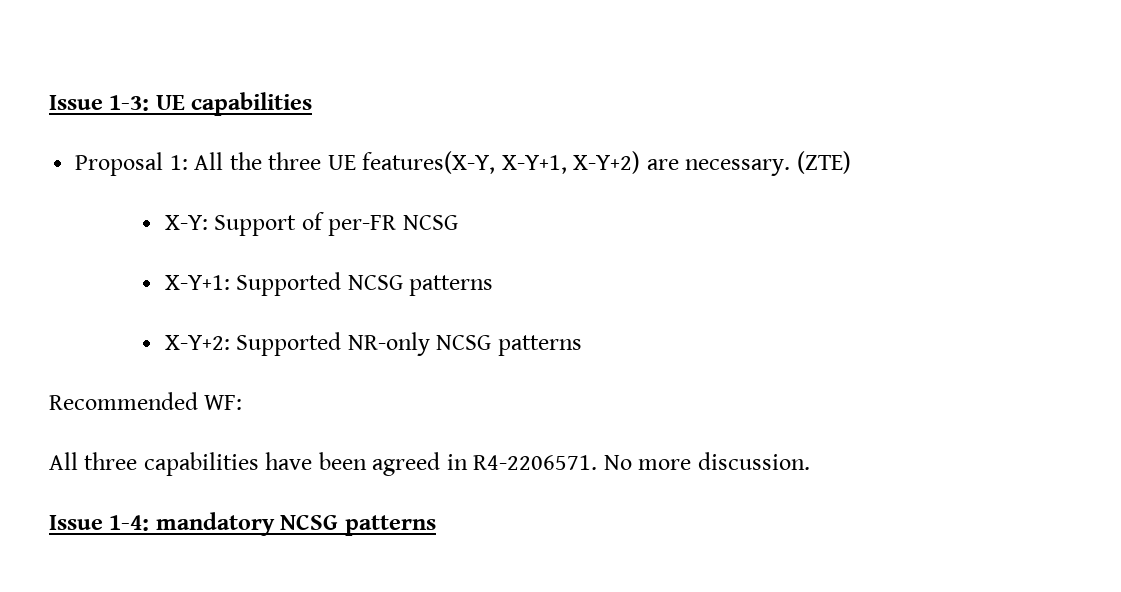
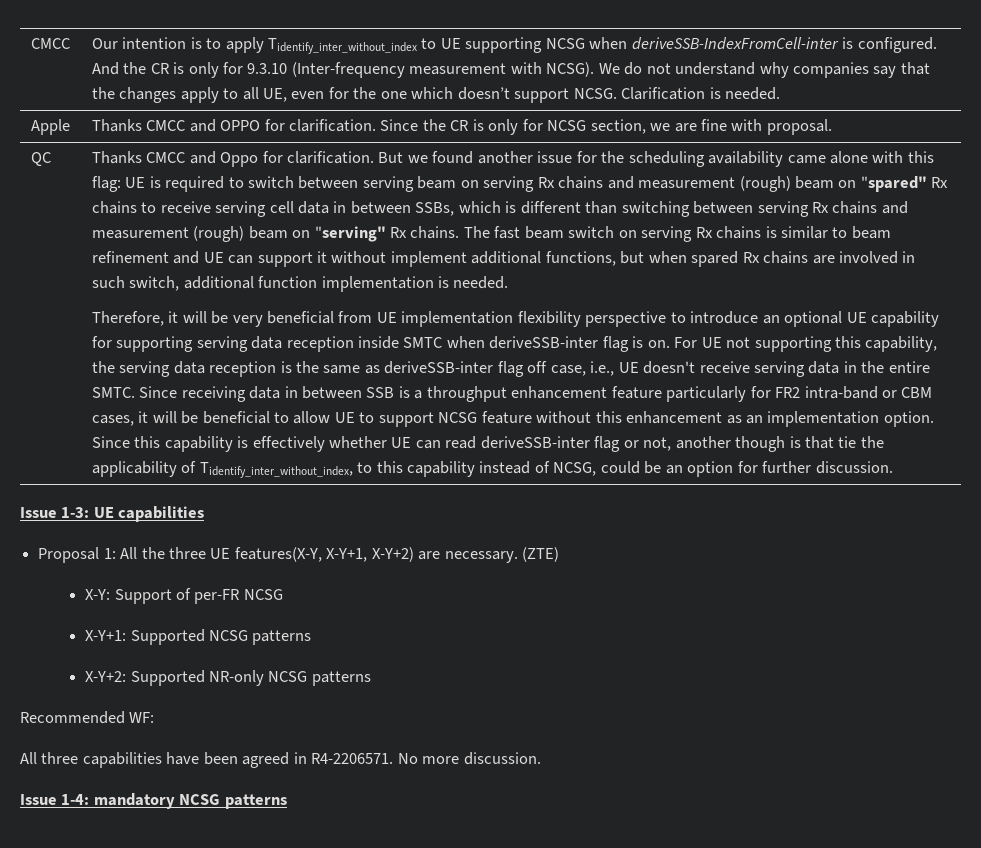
(49, 102) none -> [30,38,70,49] [91,37,937,54] [91,62,930,78] [91,87,781,103] [30,119,70,135] [91,119,832,135] [30,152,51,166] [91,151,934,167] [91,176,949,192] [91,201,908,217] [91,226,891,242] [91,251,916,267] [91,276,509,292] [91,311,940,327] [91,336,938,352] [91,361,930,377] [91,386,933,402] [91,411,934,427] [91,436,884,452] [91,461,893,478] CMCC | Our intention is to apply Tidentify_inter_without_index to UE supporting NCSG when deriveSSB-IndexFromCell-inter is configured. And the CR is only for 9.3.10 (Inter-frequency measurement with NCSG). We do not understand why companies say that the changes apply to all UE, even for the one which doesn’t support NCSG. Clarification is needed. // Apple | Thanks CMCC and OPPO for clarification. Since the CR is only for NCSG section, we are fine with proposal. // QC | Thanks CMCC and Oppo for clarification. But we found another issue for the scheduling availability came alone with this flag: UE is required to switch between serving beam on serving Rx chains and measurement (rough) beam on "spared" Rx chains to receive serving cell data in between SSBs, which is different than switching between serving Rx chains and measurement (rough) beam on "serving" Rx chains. The fast beam switch on serving Rx chains is similar to beam refinement and UE can support it without implement additional functions, but when spared Rx chains are involved in such switch, additional function implementation is needed. // Therefore, it will be very beneficial from UE implementation flexibility perspective to introduce an optional UE capability for supporting serving data reception inside SMTC when deriveSSB-inter flag is on. For UE not supporting this capability, the serving data reception is the same as deriveSSB-inter flag off case, i.e., UE doesn't receive serving data in the entire SMTC. Since receiving data in between SSB is a throughput enhancement feature particularly for FR2 intra-band or CBM cases, it will be beneficial to allow UE to support NCSG feature without this enhancement as an implementation option. Since this capability is effectively whether UE can read deriveSSB-inter flag or not, another though is that tie the applicability of Tidentify_inter_without_index, to this capability instead of NCSG, could be an option for further discussion. //

